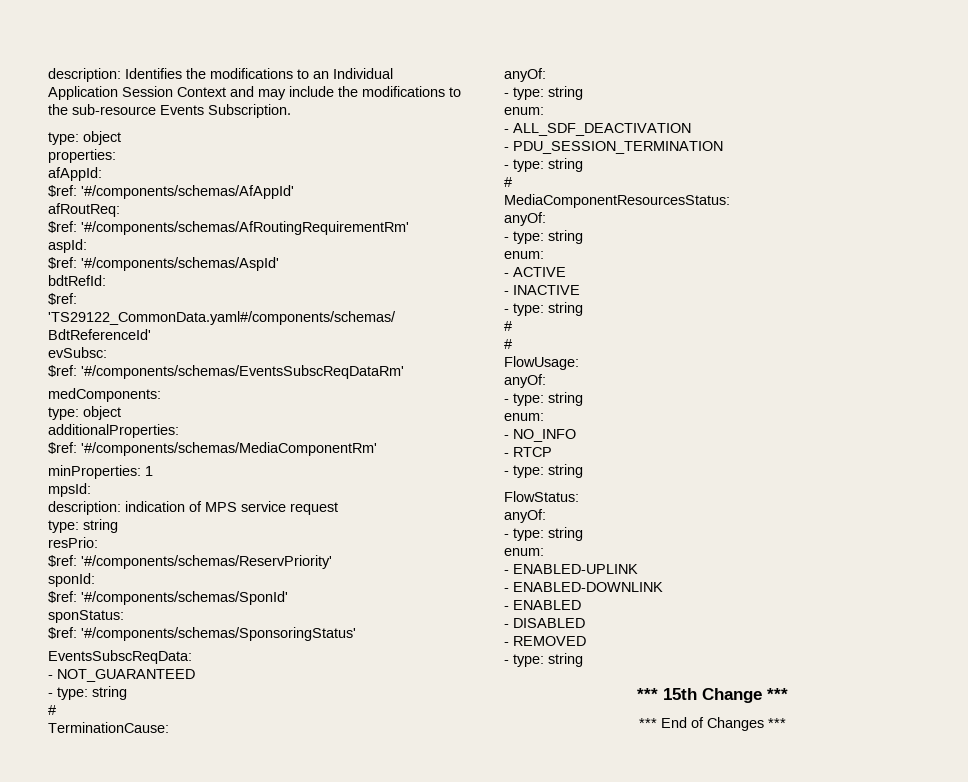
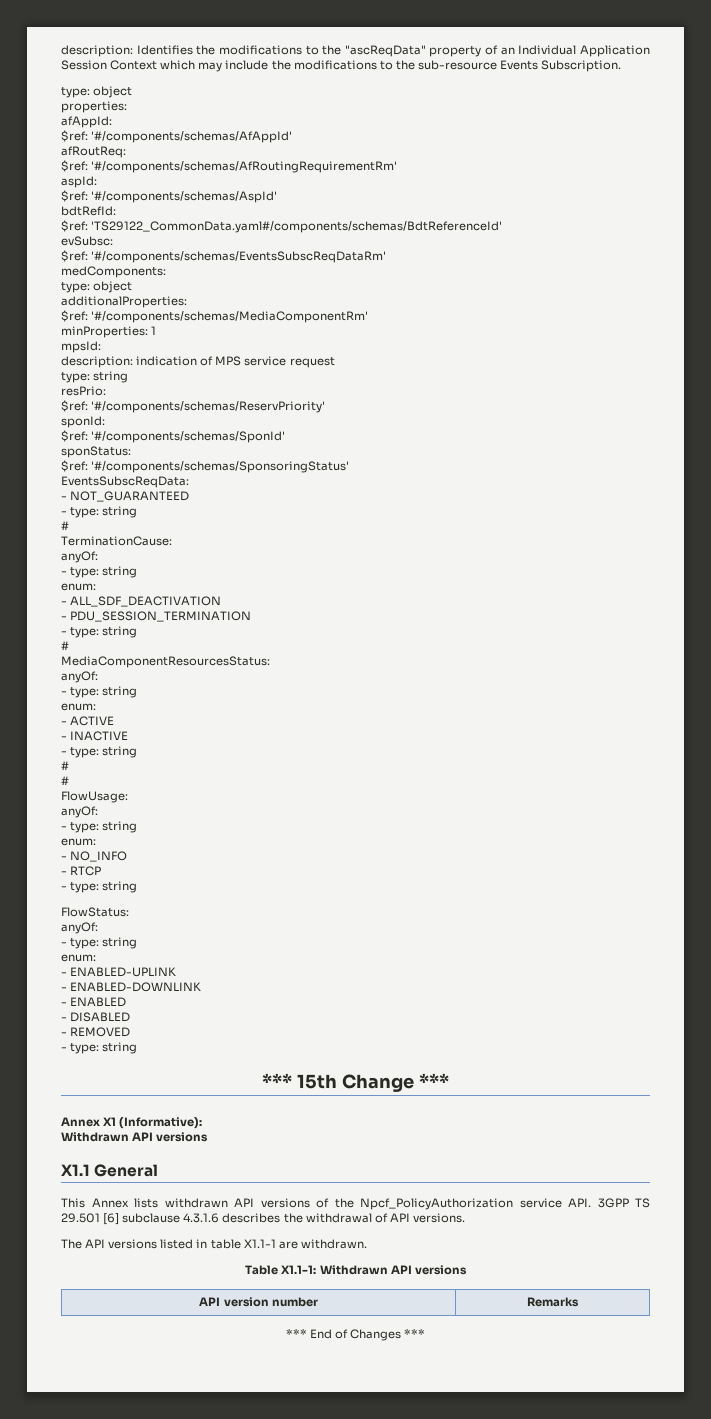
(309, 74) none -> [322,45,499,57] the "ascReqData" property of
[230,86,254,97] and -> [160,60,196,70] which
(788, 694) none -> [61,1117,203,1129] [61,1132,209,1142] [61,1164,159,1177] [61,1198,650,1210] [61,1213,465,1225] [61,1239,367,1249] [245,1265,467,1275] [199,1297,318,1307] [527,1297,579,1307] // Annex X1 (Informative): // Withdrawn API versions // X1.1 General // This Annex lists withdrawn API versions of the Npcf_PolicyAuthorization service API. 3GPP TS 29.501 [6] subclause 4.3.1.6 describes the withdrawal of API versions. // The API versions listed in table X1.1-1 are withdrawn. // Table X1.1-1: Withdrawn API versions // API version number | Remarks

